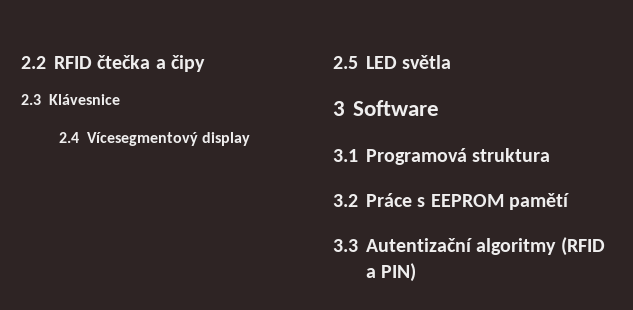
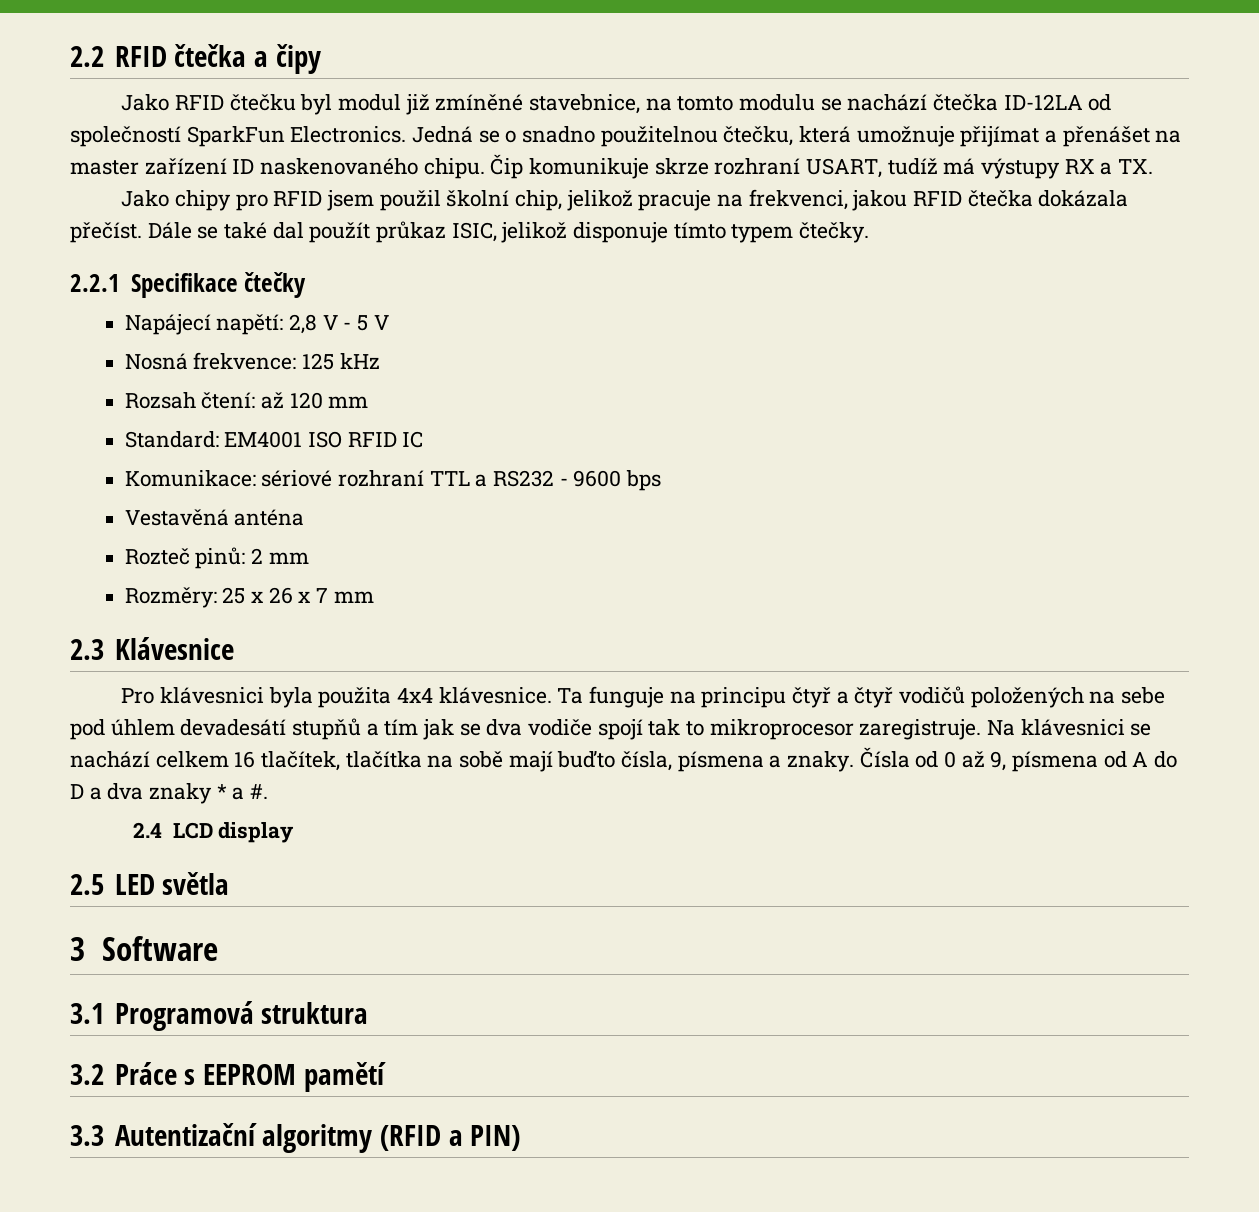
[21,94,120,105] 2.3 Klávesnice -> [121,94,1112,115] [70,126,1182,147] [70,154,1154,179] [121,189,1129,211] [70,221,870,243] [70,272,307,298] [124,314,389,335] [124,352,380,370] [124,392,369,409] [124,431,424,448] [124,470,661,491] [124,509,305,526] [124,547,309,569] [124,587,374,608] [70,637,234,660] [121,686,1165,708] [70,718,1152,740] [70,747,1178,772] [70,783,269,804] Jako RFID čtečku byl modul již zmíněné stavebnice, na tomto modulu se nachází čtečka ID-12LA od společností SparkFun Electronics. Jedná se o snadno použitelnou čtečku, která umožnuje přijímat a přenášet na master zařízení ID naskenovaného chipu. Čip komunikuje skrze rozhraní USART, tudíž má výstupy RX a TX. // Jako chipy pro RFID jsem použil školní chip, jelikož pracuje na frekvenci, jakou RFID čtečka dokázala přečíst. Dále se také dal použít průkaz ISIC, jelikož disponuje tímto typem čtečky. // 2.2.1 Specifikace čtečky // Napájecí napětí: 2,8 V - 5 V // Nosná frekvence: 125 kHz // Rozsah čtení: až 120 mm // Standard: EM4001 ISO RFID IC // Komunikace: sériové rozhraní TTL a RS232 - 9600 bps // Vestavěná anténa // Rozteč pinů: 2 mm // Rozměry: 25 x 26 x 7 mm // 2.3 Klávesnice // Pro klávesnici byla použita 4x4 klávesnice. Ta funguje na principu čtyř a čtyř vodičů položených na sebe pod úhlem devadesátí stupňů a tím jak se dva vodiče spojí tak to mikroprocesor zaregistruje. Na klávesnici se nachází celkem 16 tlačítek, tlačítka na sobě mají buďto čísla, písmena a znaky. Čísla od 0 až 9, písmena od A do D a dva znaky * a #.
[86,132,198,146] Vícesegmentový -> [172,822,213,839] LCD

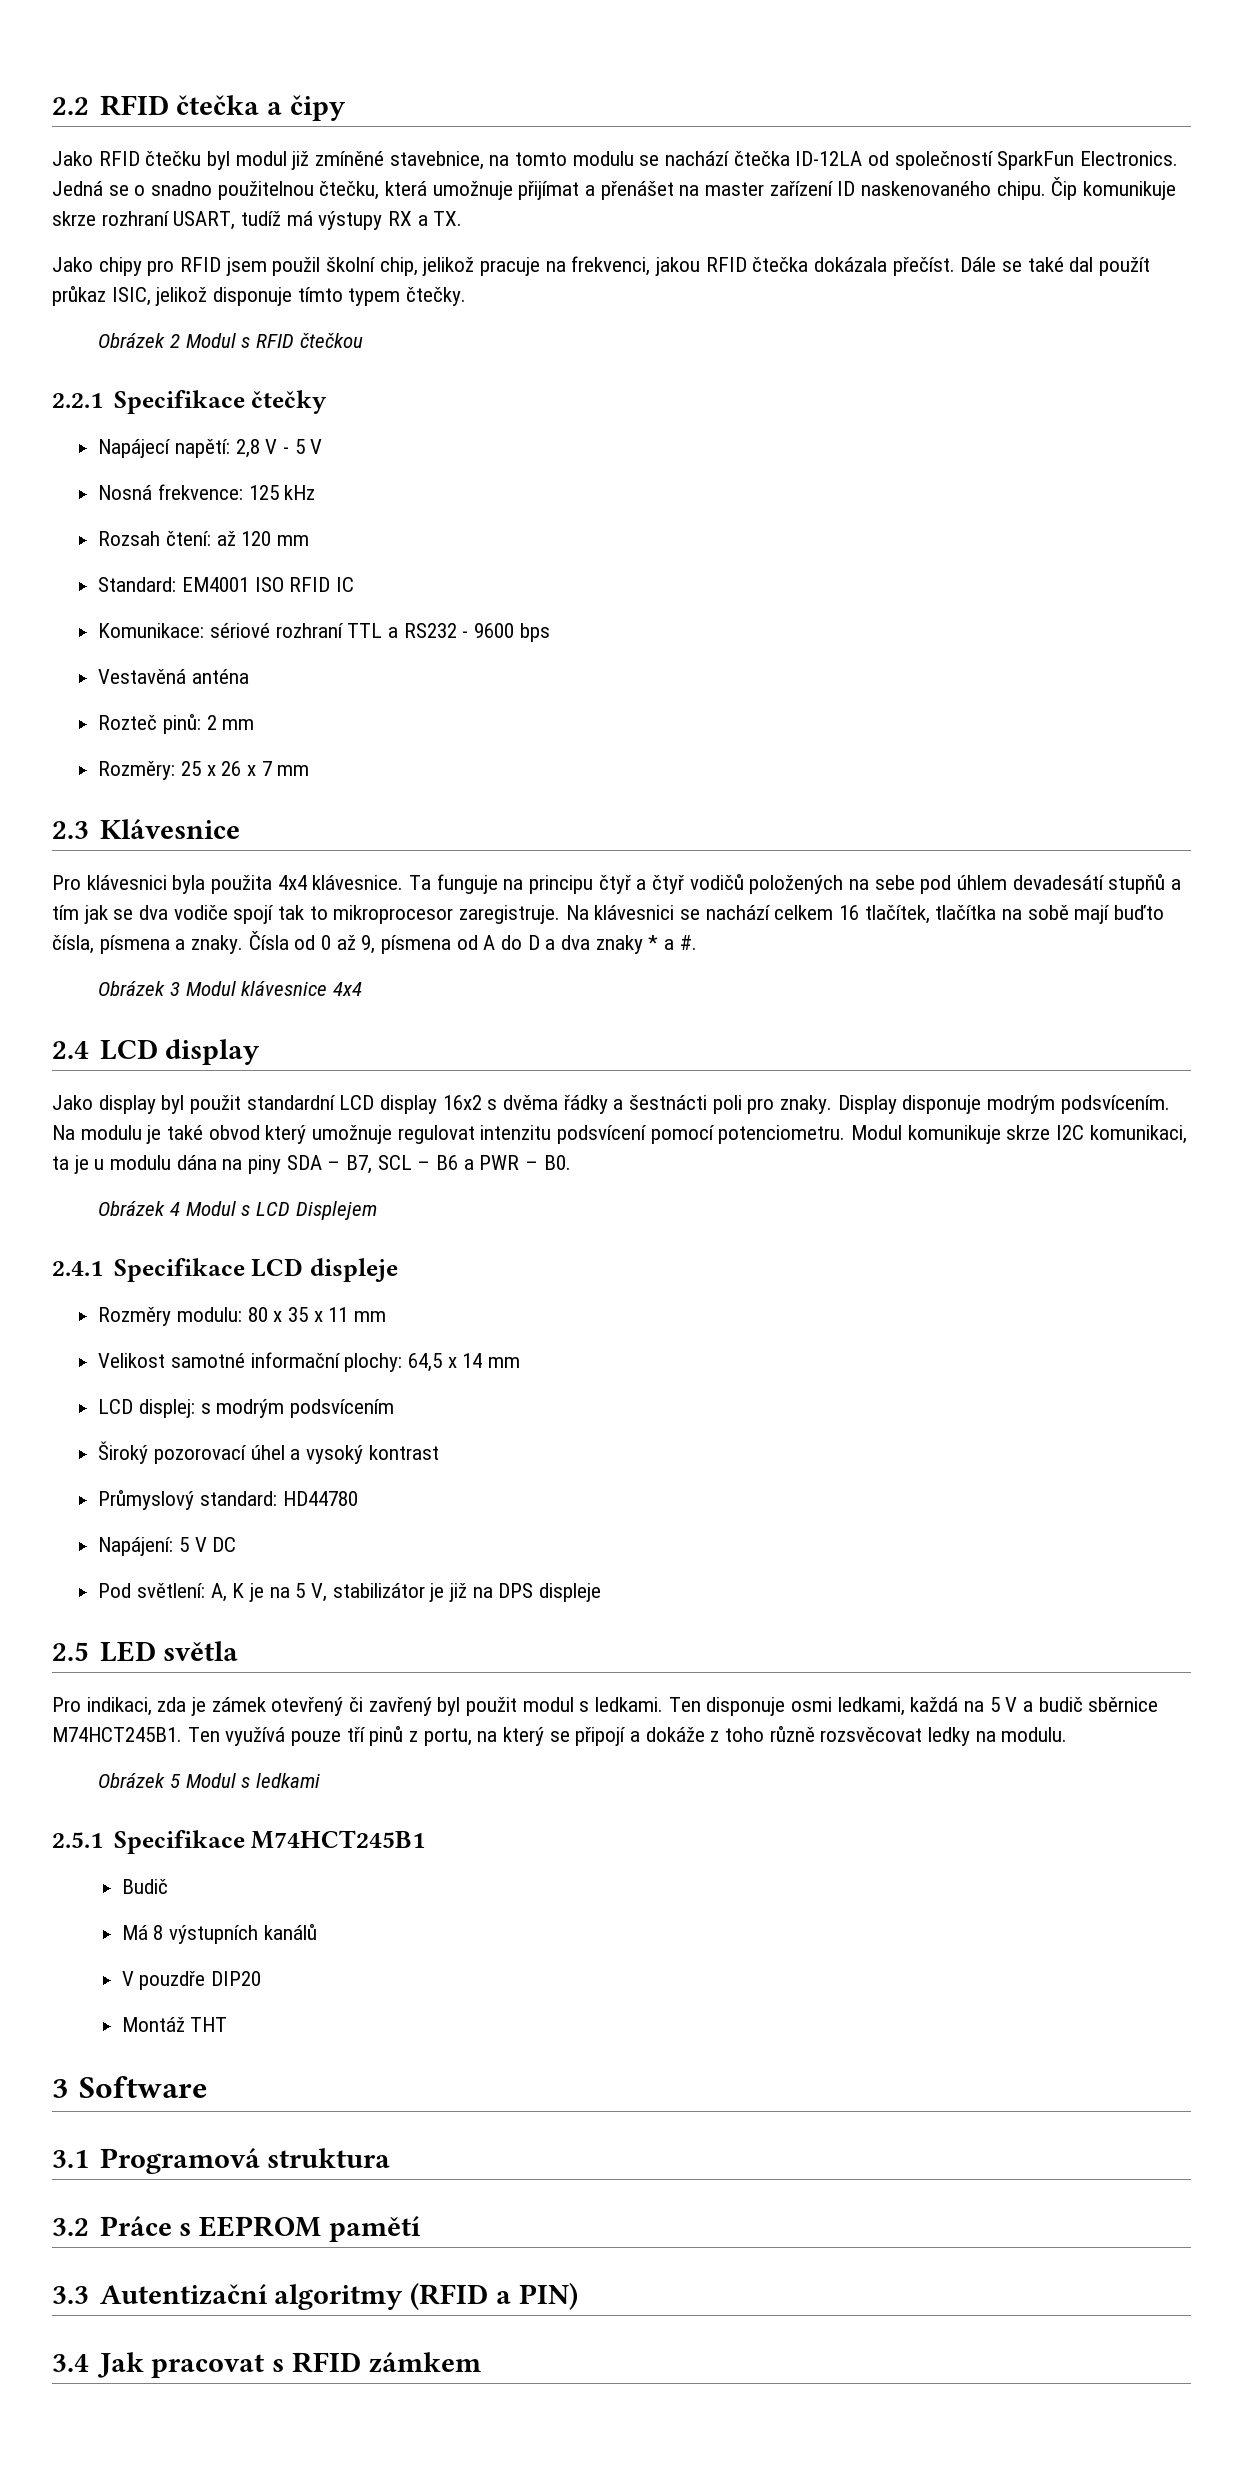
(870, 232) none -> [98,332,363,348] // Obrázek 2 Modul s RFID čtečkou
[133,822,295,843] [70,872,230,895] 2.4 LCD display // 2.5 LED světla -> [98,981,363,996] [52,1039,261,1065] [52,1095,1170,1114] [52,1125,1187,1144] [52,1155,571,1174] [98,1201,377,1220] [52,1258,399,1282] [98,1307,386,1326] [98,1352,520,1372] [98,1399,394,1418] [98,1441,439,1464] [98,1490,358,1510] [98,1537,237,1556] [98,1583,602,1602] [52,1641,239,1662] [52,1697,1159,1716] [52,1726,1068,1746] [98,1773,321,1788] [52,1830,426,1854] [121,1879,168,1894] [121,1924,317,1944] [121,1971,261,1990] [121,2017,228,2032] Obrázek 3 Modul klávesnice 4x4 // 2.4 LCD display // Jako display byl použit standardní LCD display 16x2 s dvěma řádky a šestnácti poli pro znaky. Display disponuje modrým podsvícením. Na modulu je také obvod který umožnuje regulovat intenzitu podsvícení pomocí potenciometru. Modul komunikuje skrze I2C komunikaci, ta je u modulu dána na piny SDA – B7, SCL – B6 a PWR – B0. // Obrázek 4 Modul s LCD Displejem // 2.4.1 Specifikace LCD displeje // Rozměry modulu: 80 x 35 x 11 mm // Velikost samotné informační plochy: 64,5 x 14 mm // LCD displej: s modrým podsvícením // Široký pozorovací úhel a vysoký kontrast // Průmyslový standard: HD44780 // Napájení: 5 V DC // Pod světlení: A, K je na 5 V, stabilizátor je již na DPS displeje // 2.5 LED světla // Pro indikaci, zda je zámek otevřený či zavřený byl použit modul s ledkami. Ten disponuje osmi ledkami, každá na 5 V a budič sběrnice M74HCT245B1. Ten využívá pouze tří pinů z portu, na který se připojí a dokáže z toho různě rozsvěcovat ledky na modulu. // Obrázek 5 Modul s ledkami // 2.5.1 Specifikace M74HCT245B1 // Budič // Má 8 výstupních kanálů // V pouzdře DIP20 // Montáž THT
(521, 1138) none -> [52,2352,481,2378] // 3.4 Jak pracovat s RFID zámkem

